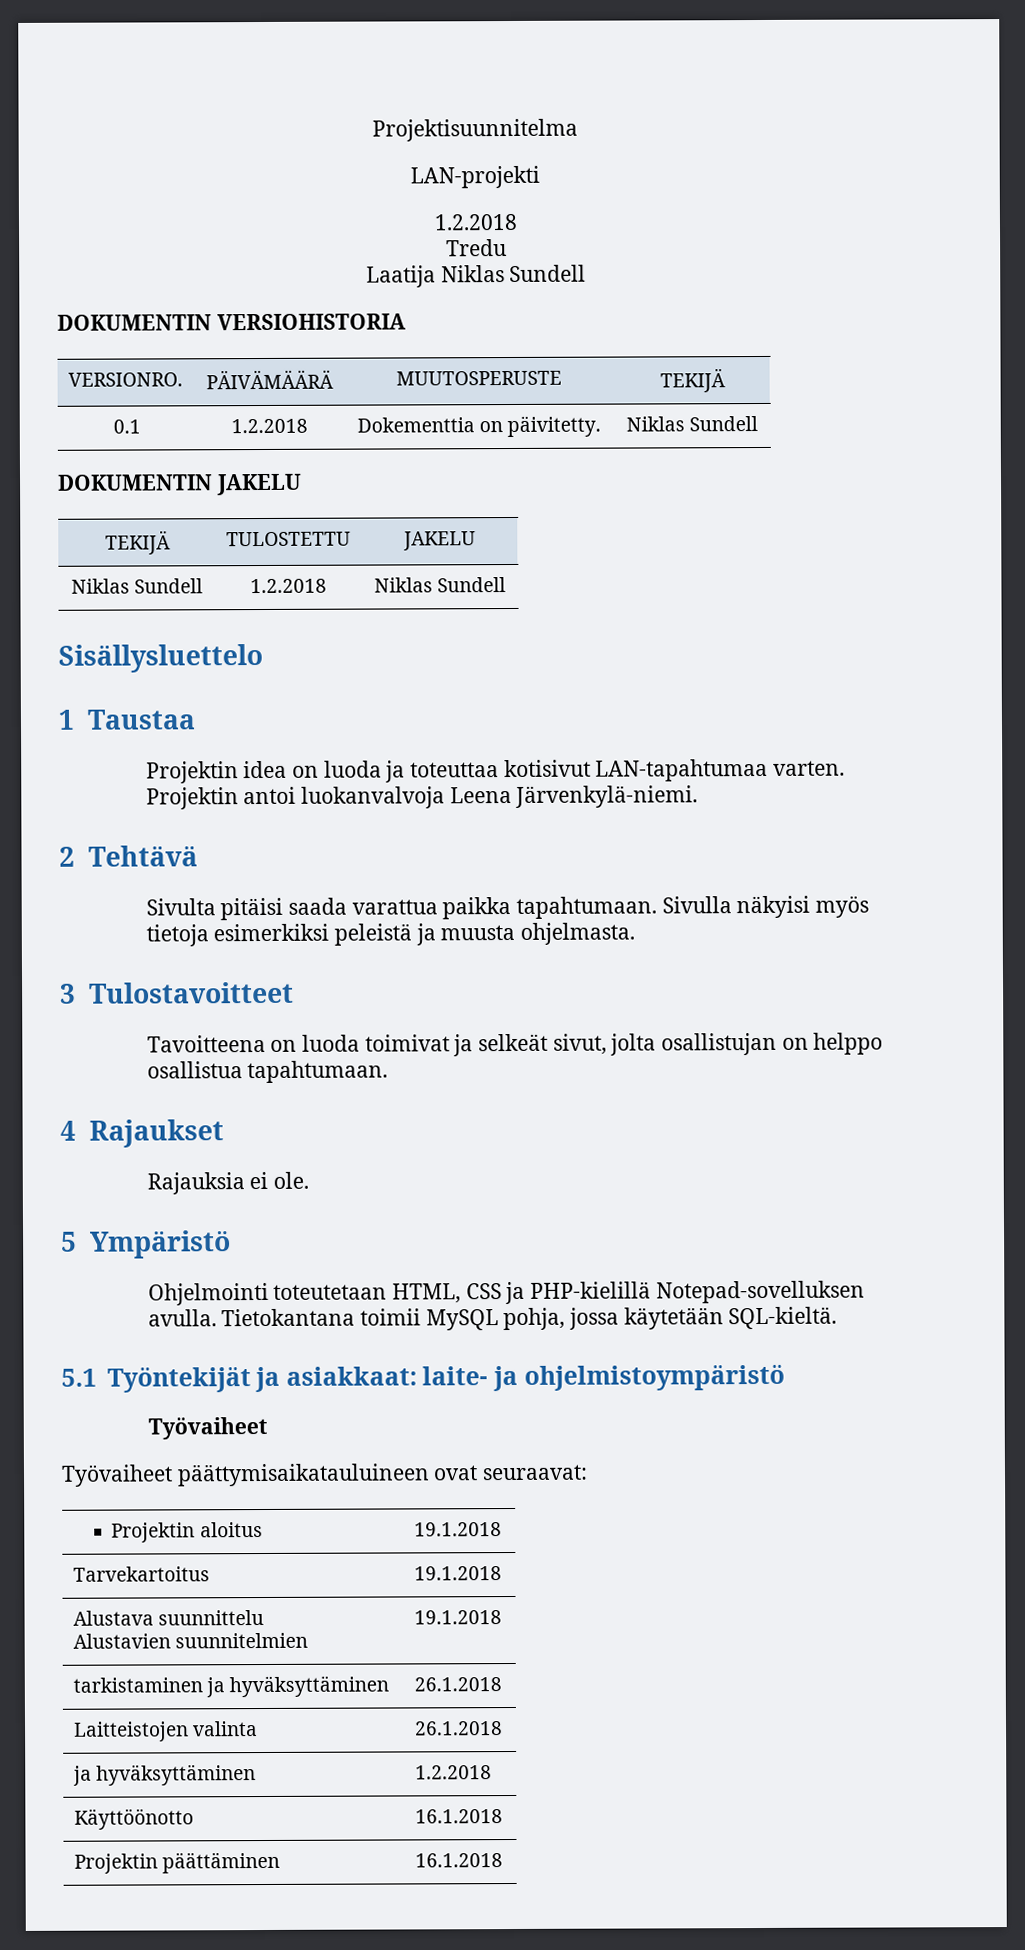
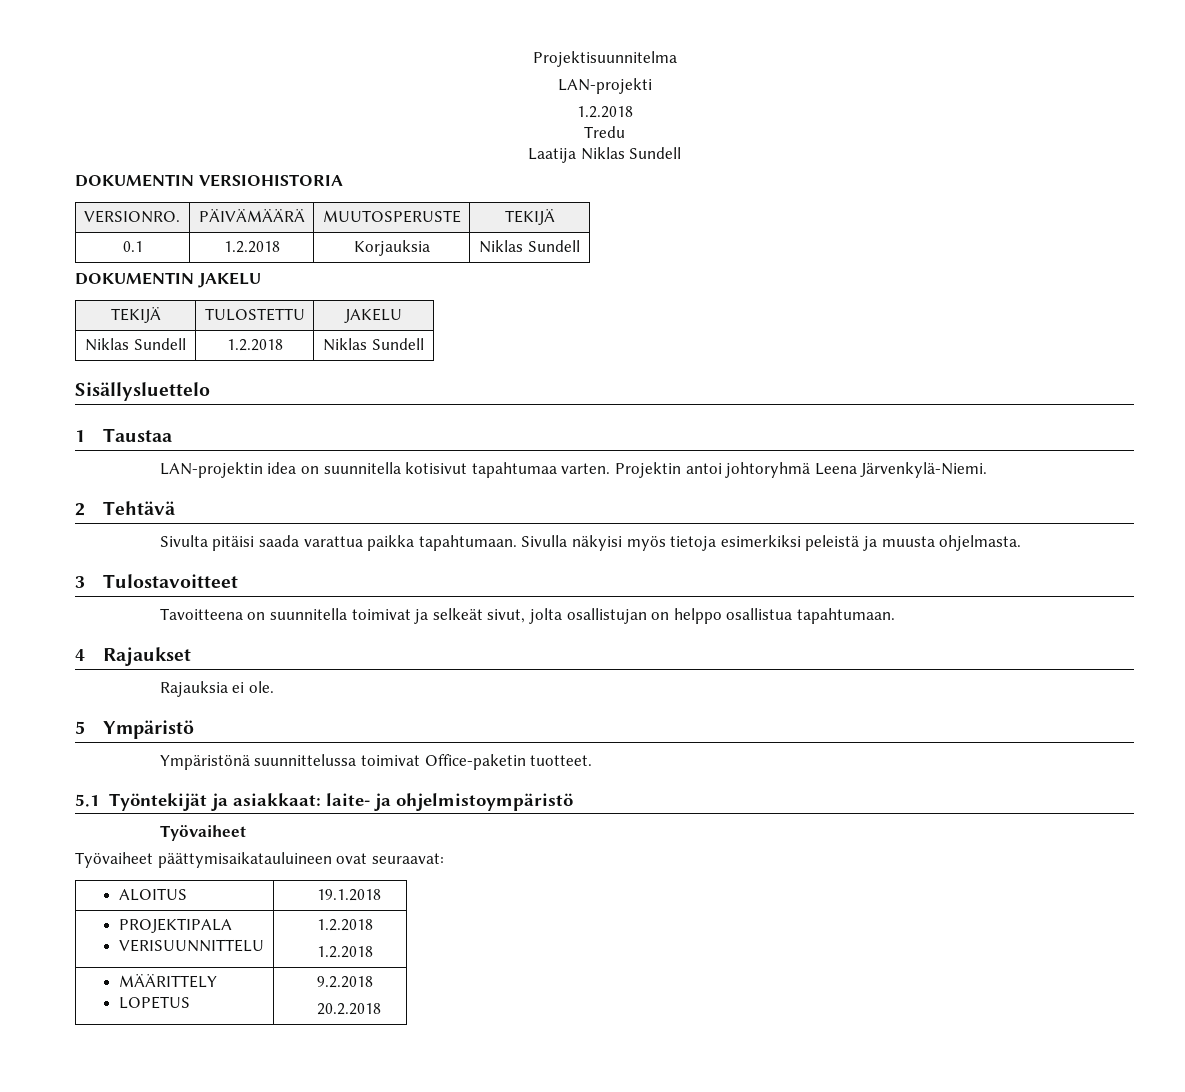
[356,415,602,438] Dokementtia on päivitetty. -> [353,240,430,256] Korjauksia
[145,761,239,784] Projektin -> [159,462,263,478] LAN-projektin
[323,758,845,783] [145,785,699,810] luoda ja toteuttaa kotisivut LAN-tapahtumaa varten. Projektin antoi luokanvalvoja Leena Järvenkylä-niemi. -> [323,462,988,478] suunnitella kotisivut tapahtumaa varten. Projektin antoi johtoryhmä Leena Järvenkylä-Niemi.
[301,1034,360,1052] luoda -> [270,608,348,620] suunnitella
[147,1280,865,1306] [147,1306,838,1331] Ohjelmointi toteutetaan HTML, CSS ja PHP-kielillä Notepad-sovelluksen avulla. Tietokantana toimii MySQL pohja, jossa käytetään SQL-kieltä. -> [159,754,593,770] Ympäristönä suunnittelussa toimivat Office-paketin tuotteet.
[111,1522,263,1543] [414,1522,503,1537] [73,1566,211,1582] [414,1566,503,1581] [73,1610,265,1626] [73,1632,309,1649] [414,1610,503,1625] [73,1675,390,1698] [414,1677,503,1692] [73,1721,259,1742] [414,1721,504,1736] [73,1764,257,1786] [415,1765,493,1780] [74,1808,195,1830] [415,1809,504,1824] [74,1851,281,1874] [415,1853,504,1868] Projektin aloitus | 19.1.2018 // Tarvekartoitus | 19.1.2018 // Alustava suunnittelu // Alustavien suunnitelmien | 19.1.2018 // tarkistaminen ja hyväksyttäminen | 26.1.2018 // Laitteistojen valinta | 26.1.2018 // ja hyväksyttäminen | 1.2.2018 // Käyttöönotto | 16.1.2018 // Projektin päättäminen | 16.1.2018 -> [119,888,188,901] [316,889,381,901] [119,918,233,933] [119,939,265,952] [316,919,373,931] [316,946,373,958] [119,974,218,988] [119,996,191,1009] [316,976,373,988] [316,1003,381,1015] ALOITUS | 19.1.2018 // PROJEKTIPALA // VERISUUNNITTELU | 1.2.2018 // 1.2.2018 // MÄÄRITTELY // LOPETUS | 9.2.2018 // 20.2.2018

